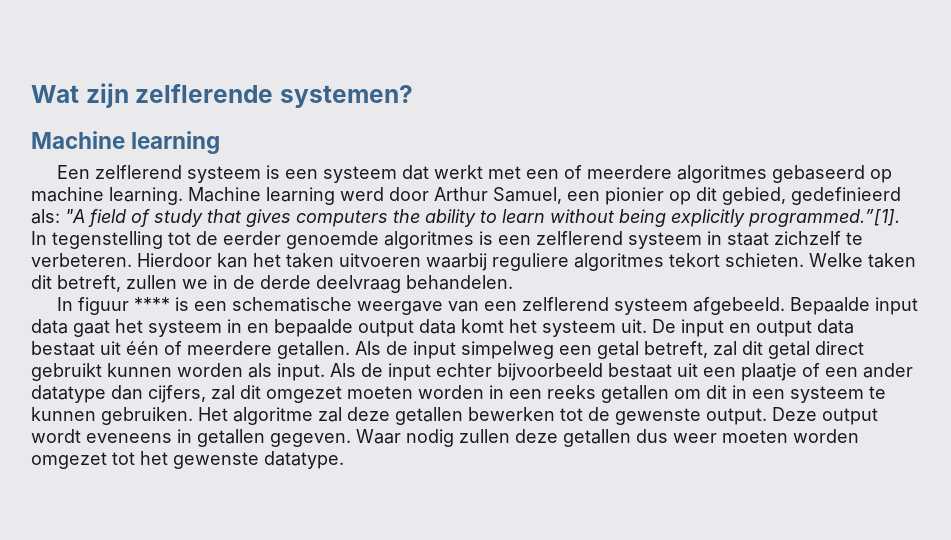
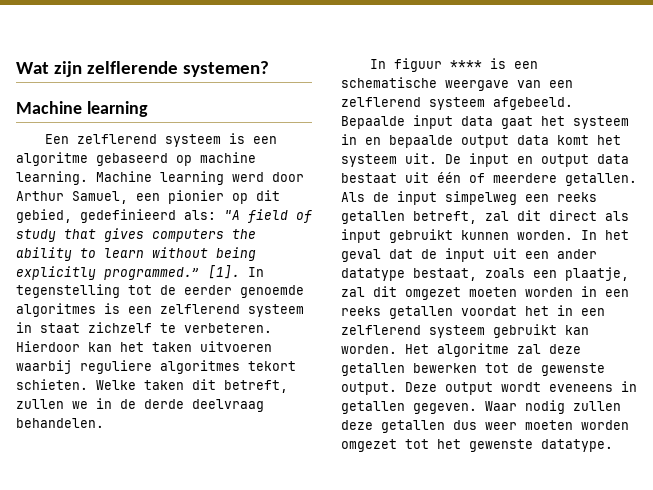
[322,165,767,183] systeem dat werkt met een of meerdere algoritmes -> [16,152,88,166] algoritme
[748,209,900,227] programmed.”[1]. -> [104,265,240,280] programmed.” [1].
[597,341,639,359] getal -> [557,192,597,202] [341,211,405,224] reeks getallen
[768,341,864,359] [31,363,913,381] [31,385,206,403] getal direct gebruikt kunnen worden als input. Als de input echter bijvoorbeeld bestaat uit een plaatje of een ander datatype dan cijfers, -> [549,210,629,221] [341,229,629,243] [341,248,597,262] [341,267,629,281] direct als input gebruikt kunnen worden. In het geval dat de input uit een ander datatype bestaat, zoals een plaatje,
[674,385,886,403] [31,407,193,425] om dit in een systeem te kunnen gebruiken. -> [461,305,605,316] [341,324,589,338] [341,344,397,354] voordat het in een zelflerend systeem gebruikt kan worden.

